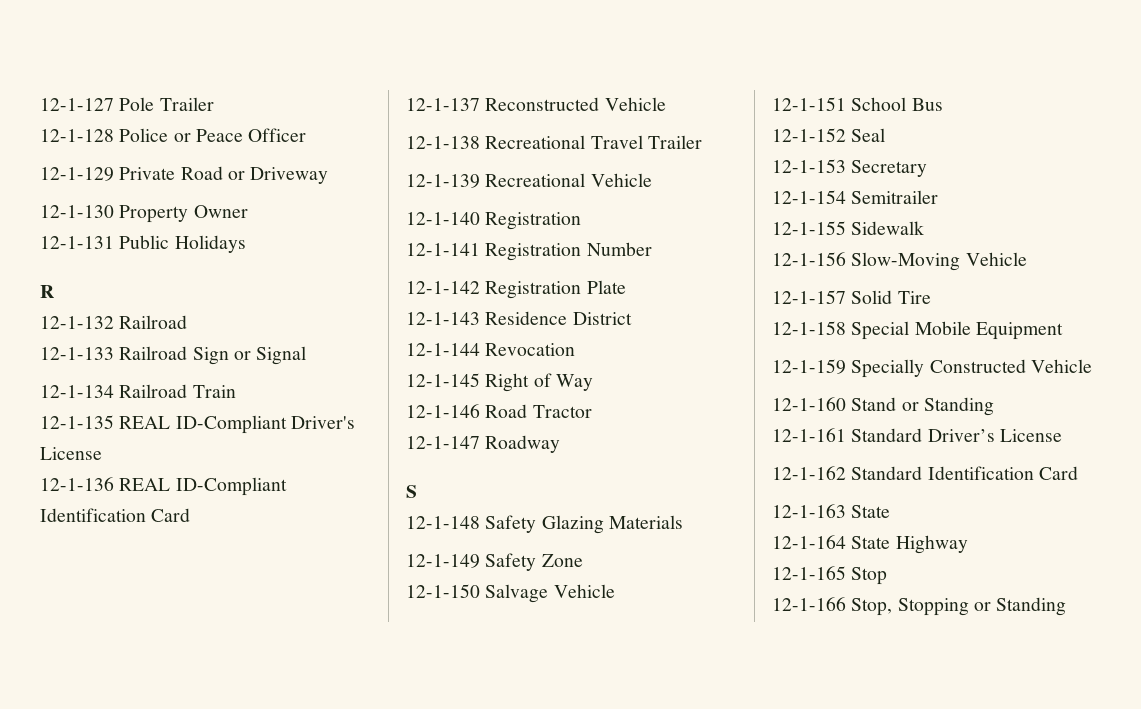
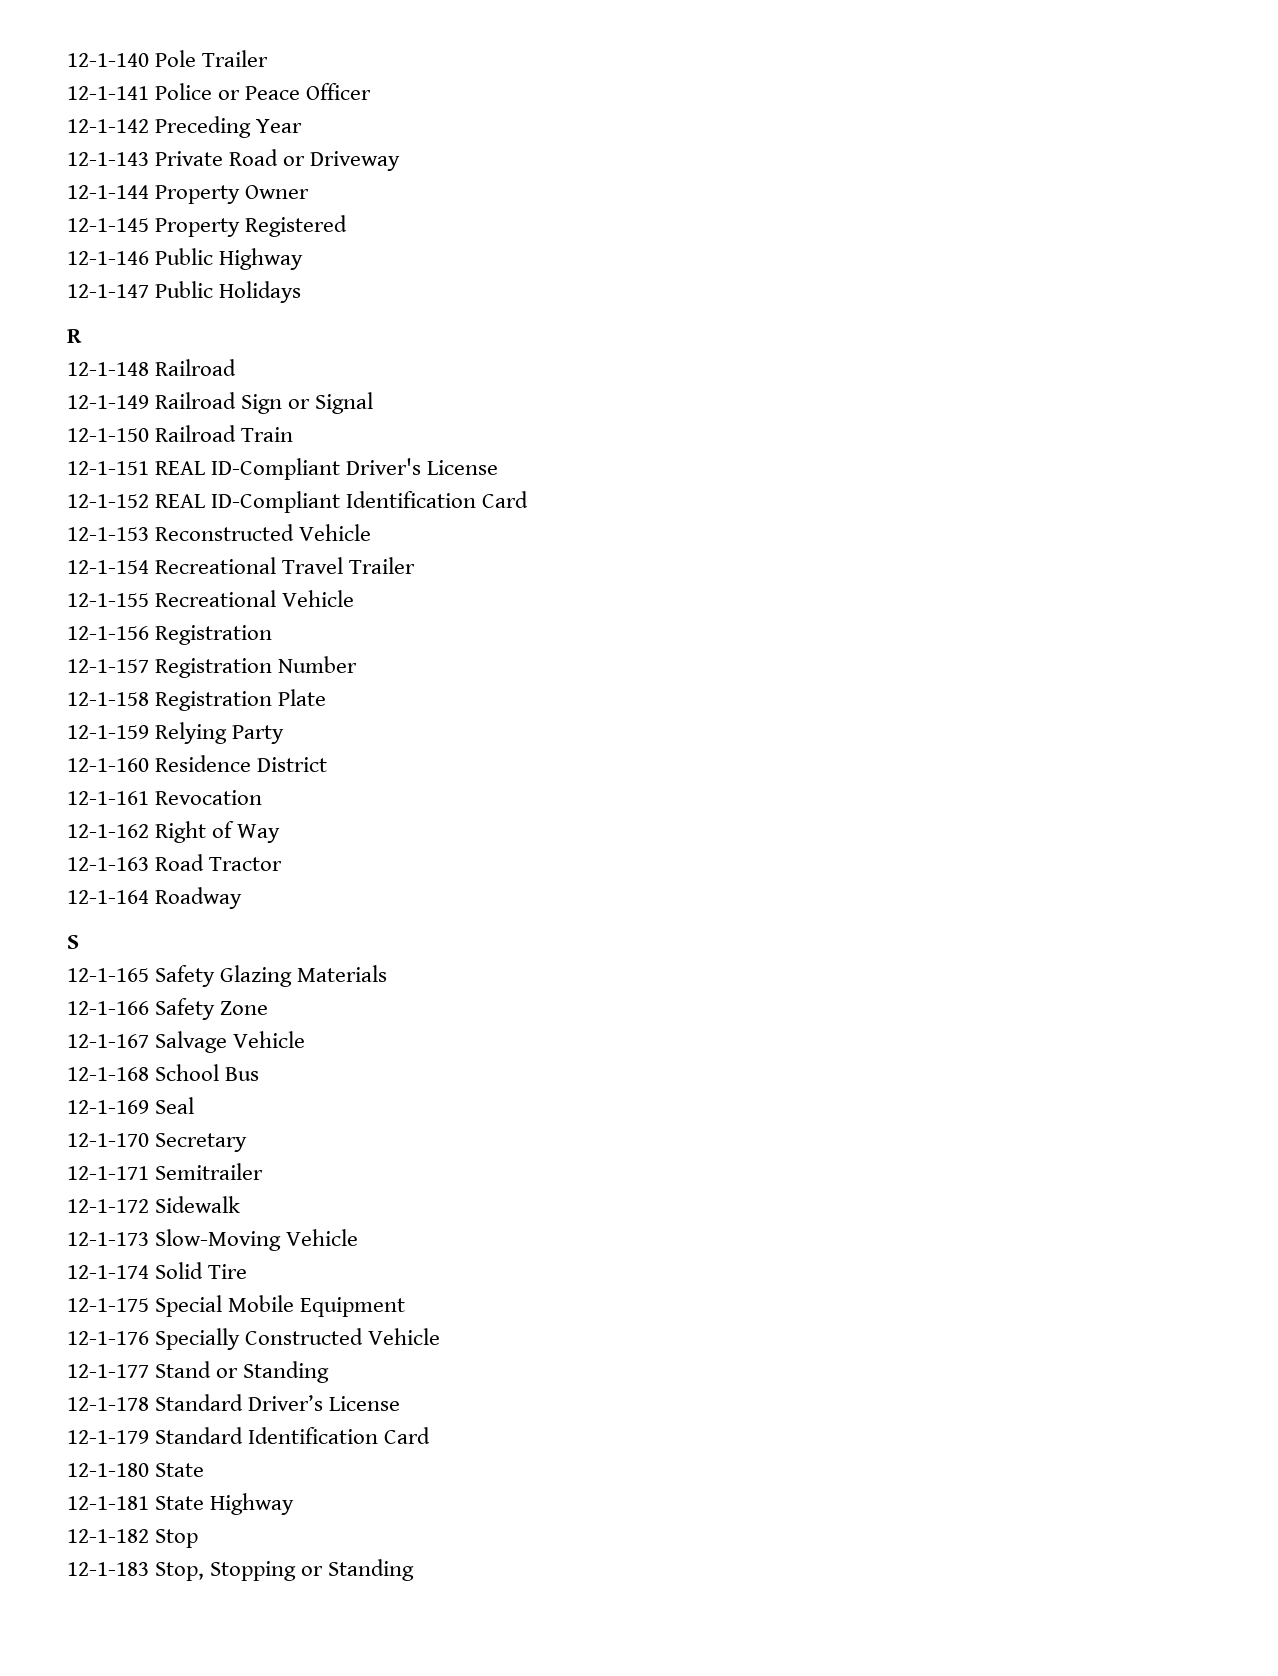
[40,98,114,111] 12-1-127 -> [67,53,149,67] 12-1-140
[40,129,114,142] 12-1-128 -> [67,86,149,100] 12-1-141
[40,167,114,181] 12-1-129 -> [67,116,303,138] [67,152,149,166] 12-1-142 Preceding Year // 12-1-143
[40,205,114,218] 12-1-130 -> [67,185,149,199] 12-1-144
[40,236,114,249] 12-1-131 -> [67,215,348,237] [67,248,304,270] [67,284,149,298] 12-1-145 Property Registered // 12-1-146 Public Highway // 12-1-147
[40,316,114,329] 12-1-132 -> [67,362,149,376] 12-1-148
[40,347,114,360] 12-1-133 -> [67,395,149,409] 12-1-149
[40,385,114,398] 12-1-134 -> [67,428,149,442] 12-1-150
[40,415,114,429] 12-1-135 -> [67,461,149,475] 12-1-151
[40,477,114,491] 12-1-136 -> [67,494,149,508] 12-1-152
[406,98,480,111] 12-1-137 -> [67,527,149,541] 12-1-153
[406,136,480,149] 12-1-138 -> [67,560,149,574] 12-1-154
[406,174,480,188] 12-1-139 -> [67,593,149,607] 12-1-155
[406,212,480,225] 12-1-140 -> [67,626,149,640] 12-1-156
[406,243,480,256] 12-1-141 -> [67,659,149,673] 12-1-157
[406,281,480,294] 12-1-142 -> [67,692,149,706] 12-1-158
[406,312,480,325] 12-1-143 -> [67,722,285,744] [67,758,149,772] 12-1-159 Relying Party // 12-1-160
[406,343,480,356] 12-1-144 -> [67,791,149,805] 12-1-161
[406,373,480,387] 12-1-145 -> [67,824,149,838] 12-1-162
[406,404,480,418] 12-1-146 -> [67,857,149,871] 12-1-163
[406,436,480,449] 12-1-147 -> [67,890,149,904] 12-1-164
[406,516,480,529] 12-1-148 -> [67,968,149,982] 12-1-165
[406,554,480,568] 12-1-149 -> [67,1001,149,1015] 12-1-166
[406,584,480,598] 12-1-150 -> [67,1034,149,1048] 12-1-167
[772,97,846,111] 12-1-151 -> [67,1067,149,1081] 12-1-168
[772,128,846,142] 12-1-152 -> [67,1100,149,1114] 12-1-169
[772,159,846,173] 12-1-153 -> [67,1133,149,1147] 12-1-170
[772,190,846,204] 12-1-154 -> [67,1166,149,1180] 12-1-171
[772,221,846,235] 12-1-155 -> [67,1199,149,1213] 12-1-172
[772,252,846,266] 12-1-156 -> [67,1232,149,1246] 12-1-173
[772,290,846,304] 12-1-157 -> [67,1265,149,1279] 12-1-174
[772,321,846,335] 12-1-158 -> [67,1298,149,1312] 12-1-175
[772,359,846,374] 12-1-159 -> [67,1331,149,1345] 12-1-176
[772,397,846,411] 12-1-160 -> [67,1364,149,1378] 12-1-177
[772,428,846,442] 12-1-161 -> [67,1397,149,1411] 12-1-178
[772,466,846,480] 12-1-162 -> [67,1430,149,1444] 12-1-179
[772,504,846,518] 12-1-163 -> [67,1463,149,1477] 12-1-180
[772,535,846,549] 12-1-164 -> [67,1496,149,1510] 12-1-181
[772,566,846,580] 12-1-165 -> [67,1529,149,1543] 12-1-182
[772,597,846,611] 12-1-166 -> [67,1562,149,1576] 12-1-183

